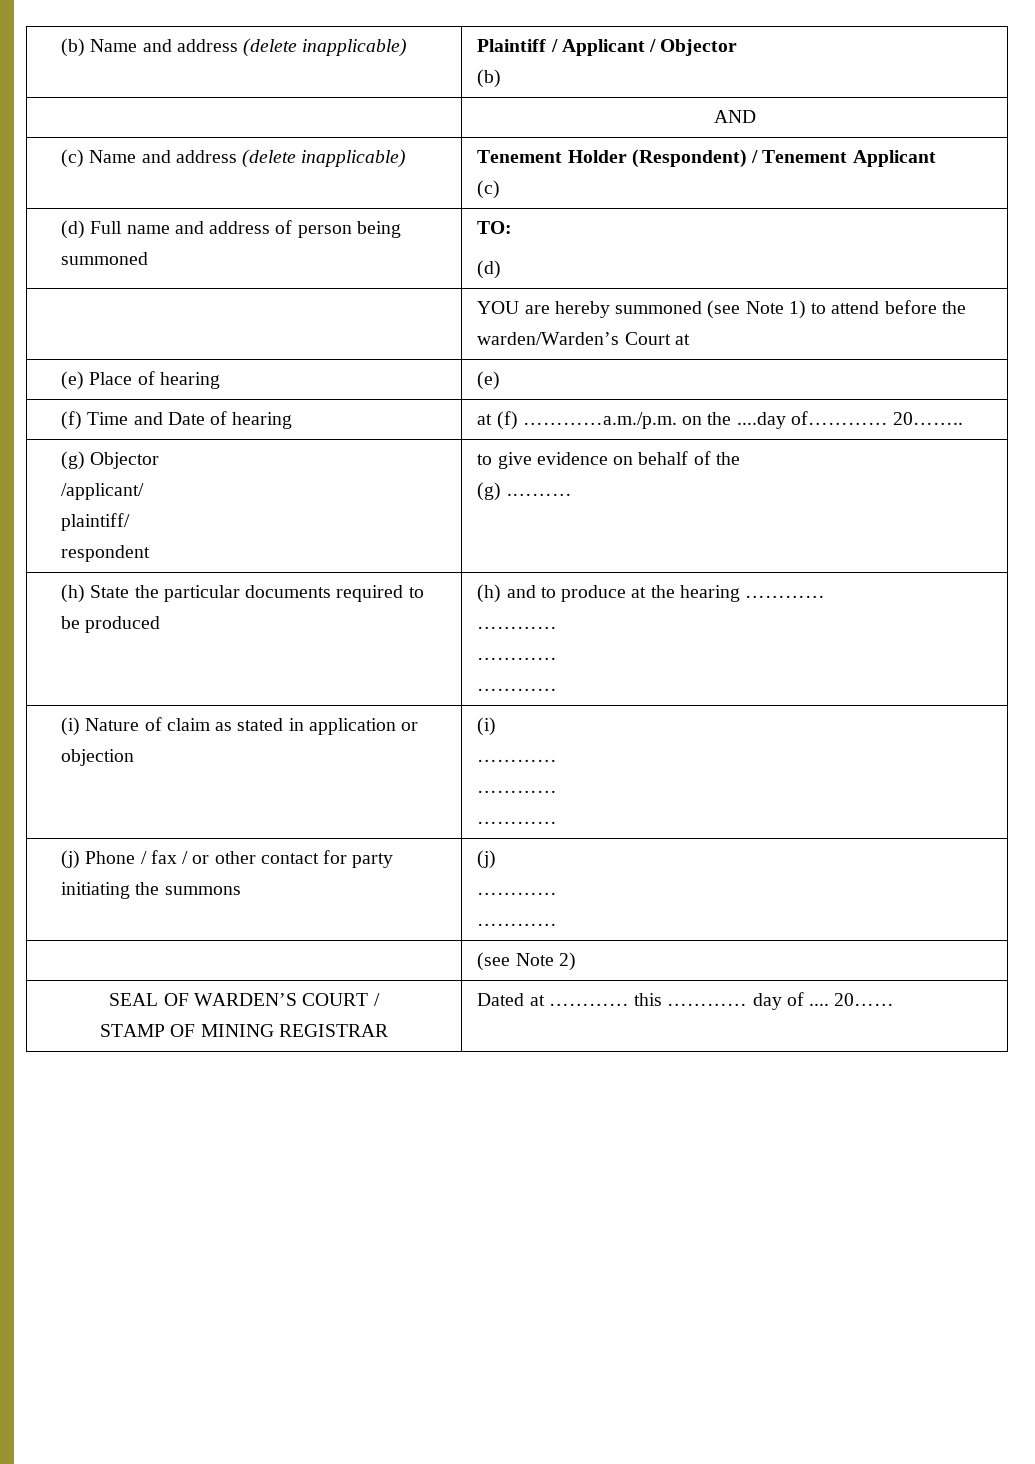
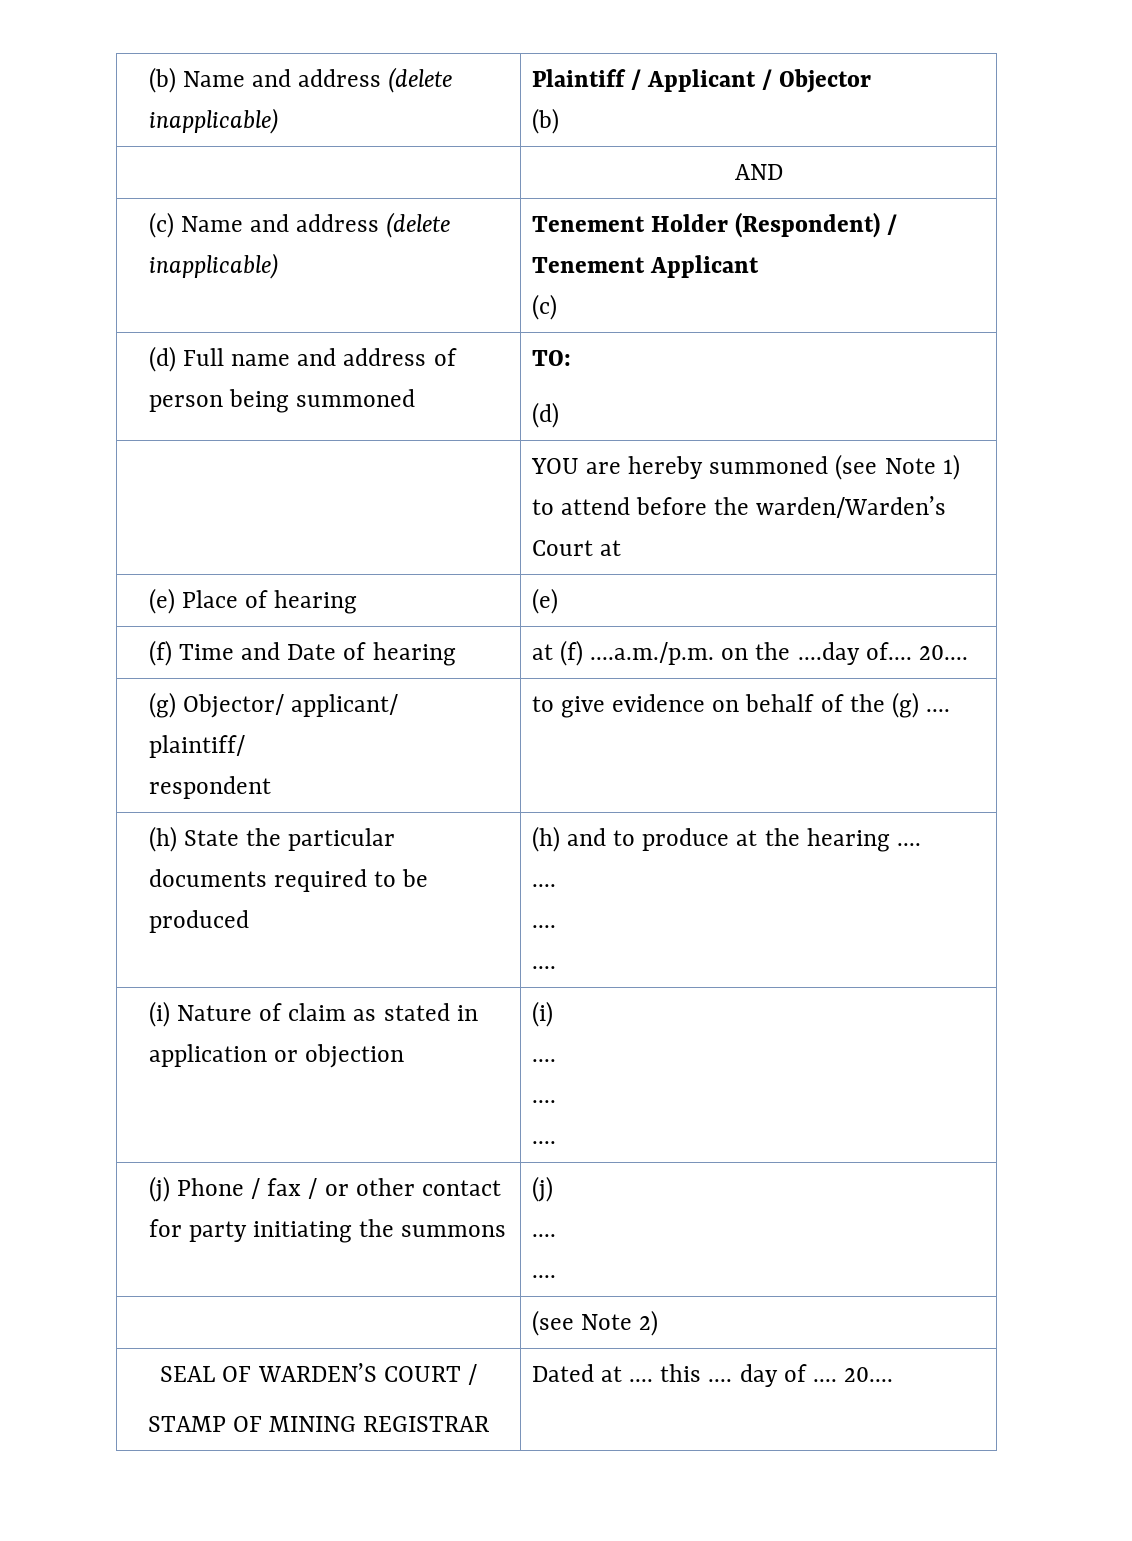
[522,412,677,429] …………a.m./p.m. -> [590,642,715,665] ....a.m./p.m.
[790,411,964,425] [60,451,160,470] [60,483,144,500] of………… 20…….. // (g) Objector // /applicant/ -> [865,642,968,660] [148,692,399,718] of.... 20.... // (g) Objector/ applicant/
[477,482,572,501] // (g) .……… -> [891,692,951,718] (g) ....
[745,595,826,598] [477,626,558,629] [477,657,558,660] [477,688,558,691] ………… // ………… // ………… // ………… -> [896,843,921,846] [531,884,556,887] [531,925,556,928] [531,966,556,969] .... // .... // .... // ....
[477,759,558,762] [477,790,558,793] [477,821,558,824] ………… // ………… // ………… -> [531,1059,556,1062] [531,1100,556,1103] [531,1141,556,1144] .... // .... // ....
[477,892,558,895] [477,923,558,926] ………… // ………… -> [531,1234,556,1237] [531,1275,556,1278] .... // ....
[548,993,748,1006] ………… this ………… -> [629,1364,733,1382] .... this ....
[834,993,895,1006] 20…… -> [844,1367,894,1382] 20....

